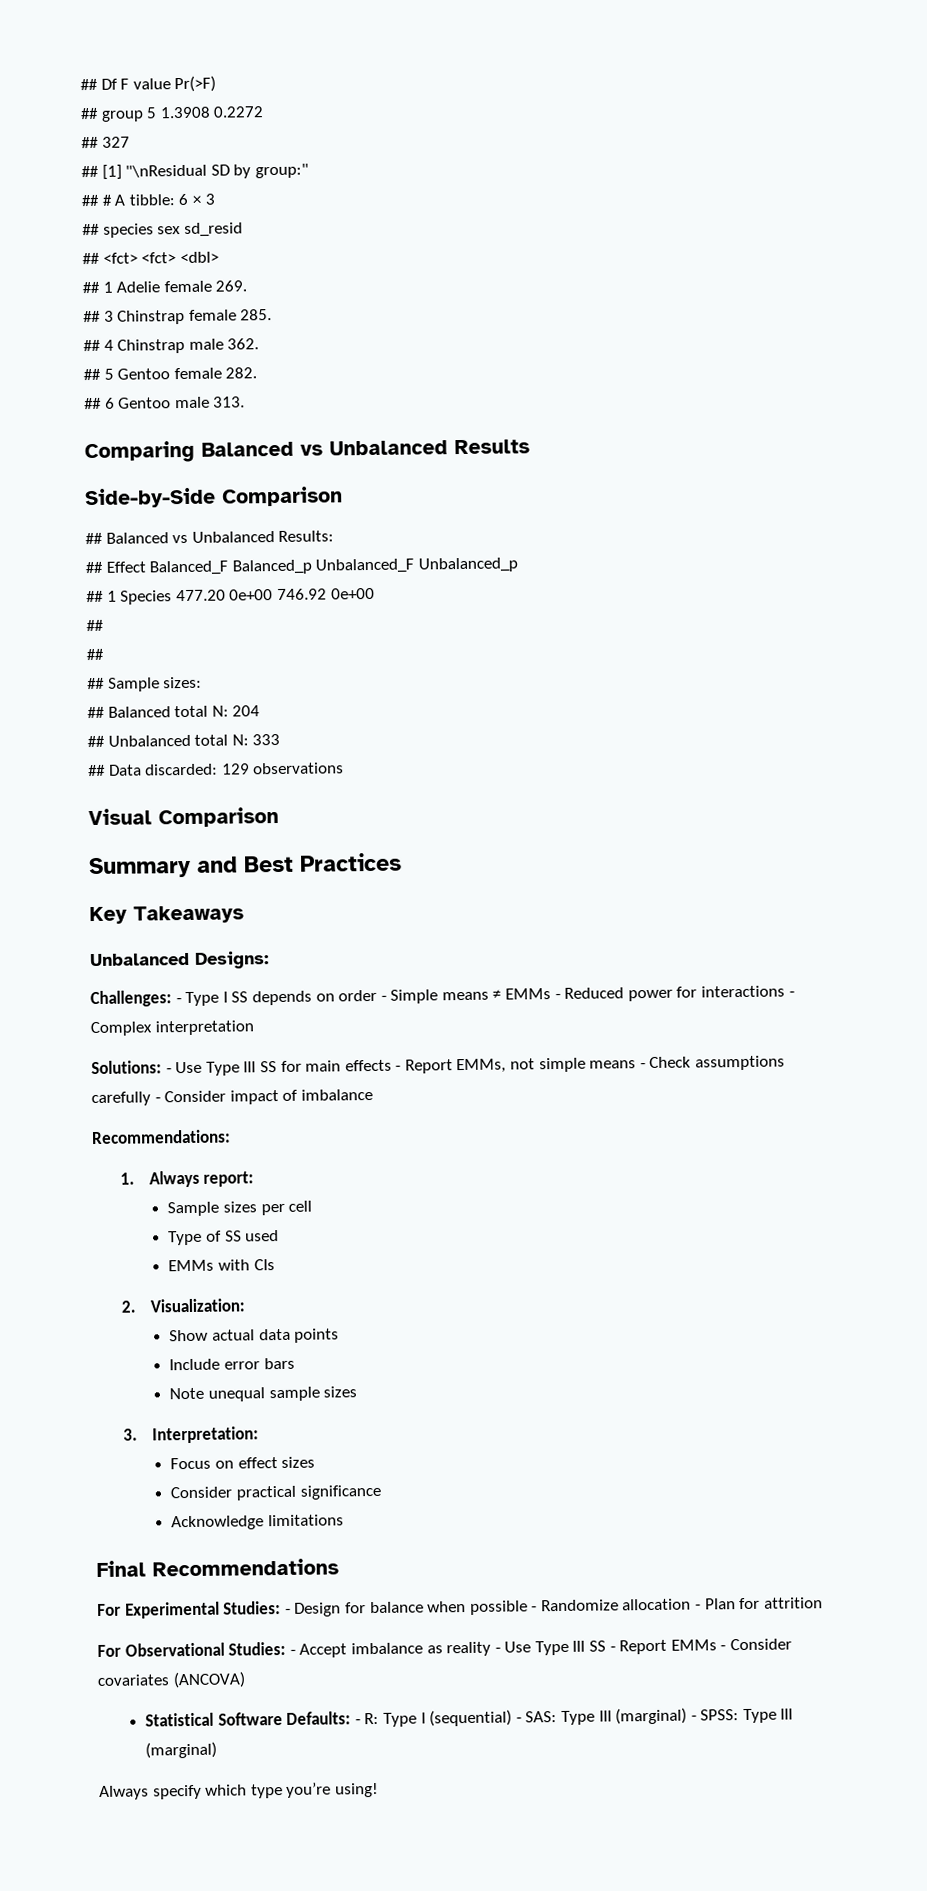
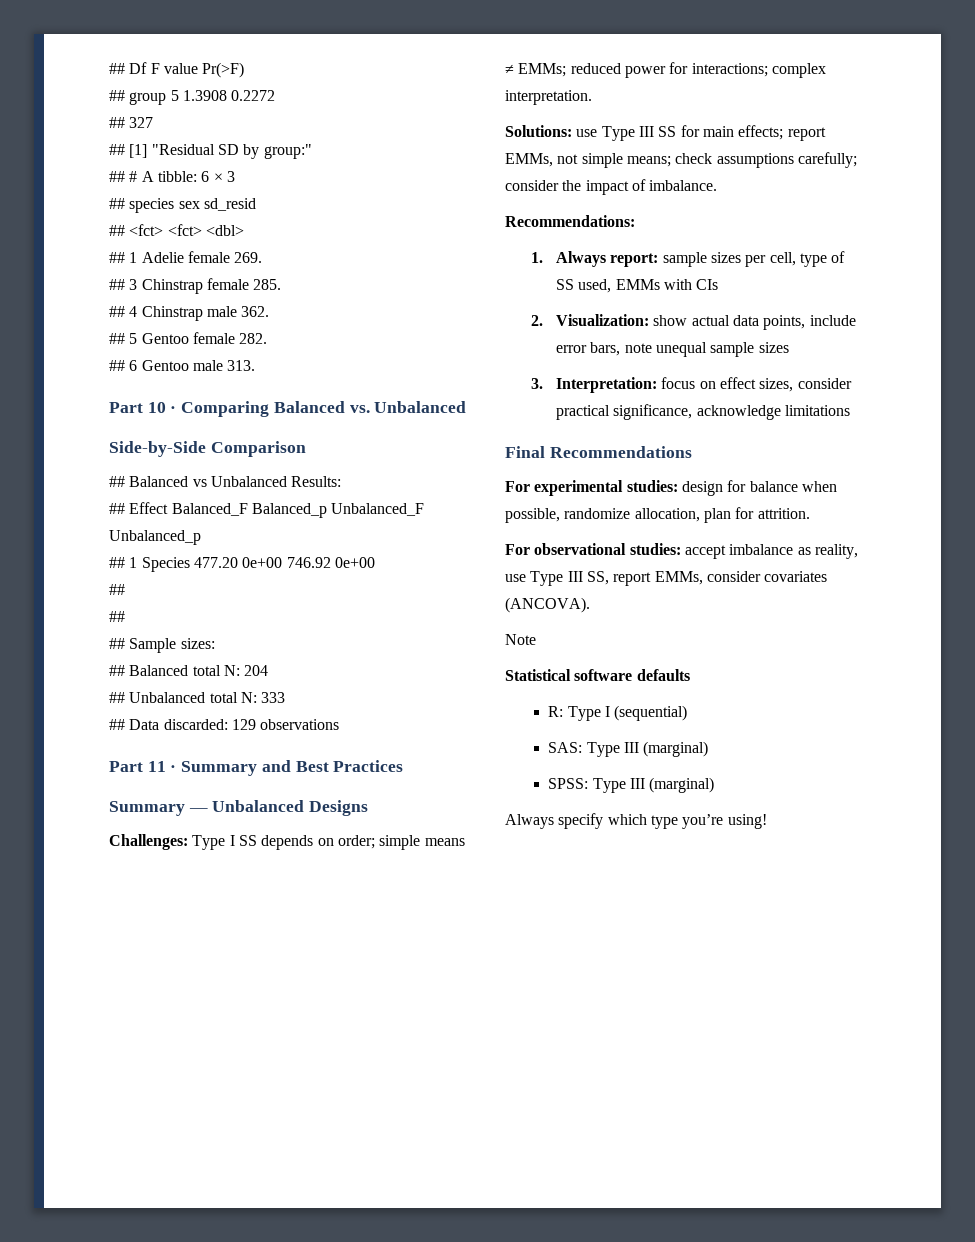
[125,164,208,178] "\nResidual -> [151,144,215,155] "Residual
(246, 402) none -> [109,402,177,413] Part 10 ·
[300,439,530,456] vs Unbalanced Results -> [349,401,467,413] vs. Unbalanced
[88,806,279,828] Visual Comparison // -> [109,761,177,772] Part 11 ·
[89,905,244,925] [90,951,269,969] Key Takeaways // Unbalanced Designs: -> [109,800,369,816] Summary — Unbalanced Designs
[175,998,182,1004] - -> (188, 842) none
[338,985,795,1004] [90,1020,254,1037] order - Simple means ≠ EMMs - Reduced power for interactions - Complex interpretation -> [337,835,465,850] [505,62,826,78] [505,90,592,105] order; simple means ≠ EMMs; reduced power for interactions; complex interpretation.
[165,1061,203,1074] - Use -> [576,129,598,137] use
[344,1055,786,1074] [91,1090,227,1107] effects - Report EMMs, not simple means - Check assumptions carefully - Consider -> [738,125,826,141] [505,152,857,168] [505,180,582,191] effects; report EMMs, not simple means; check assumptions carefully; consider the
[300,1088,373,1101] imbalance -> [649,180,718,191] imbalance.
[167,1201,220,1217] // Sample -> [662,252,707,267] sample
[288,1200,313,1212] [168,1230,203,1246] cell // Type -> [769,252,828,267] cell, type
[245,1230,280,1242] used // -> [578,279,612,293] used,
[169,1329,209,1342] // Show -> [653,315,688,326] show
[294,1328,340,1343] [169,1357,295,1371] [169,1387,205,1400] points // Include error bars // Note -> [763,315,856,330] [556,342,652,356] points, include error bars, note
[170,1457,212,1470] // Focus -> [661,377,696,389] focus
[281,1456,316,1468] [170,1484,381,1501] [171,1515,265,1531] sizes // Consider practical significance // Acknowledge -> [759,378,852,392] [556,404,781,420] sizes, consider practical significance, acknowledge
[124,1597,823,1619] [97,1638,793,1658] [97,1671,246,1689] [145,1711,361,1727] Experimental Studies: - Design for balance when possible - Randomize allocation - Plan for attrition // For Observational Studies: - Accept imbalance as reality - Use Type III SS - Report EMMs - Consider covariates (ANCOVA) // Statistical Software Defaults: - -> [534,480,837,496] [505,507,810,523] [505,543,858,559] [505,571,828,586] [505,597,590,613] [505,634,536,645] [505,669,690,681] experimental studies: design for balance when possible, randomize allocation, plan for attrition. // For observational studies: accept imbalance as reality, use Type III SS, report EMMs, consider covariates (ANCOVA). // Note // Statistical software defaults //
[515,1717,522,1723] - -> (688, 713) //
[690,1715,697,1721] - -> (709, 749) //

